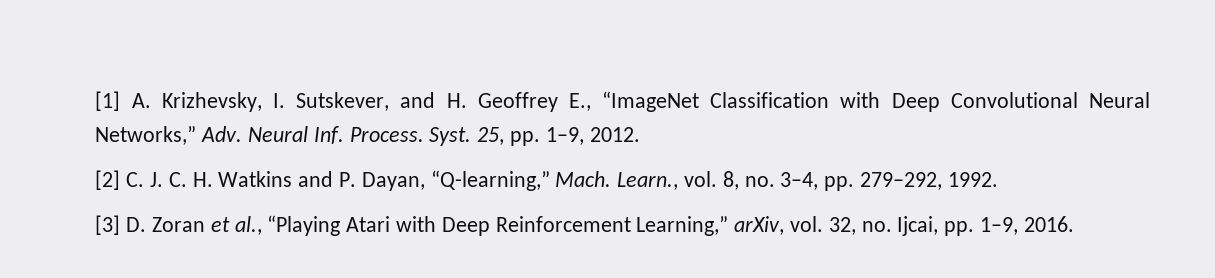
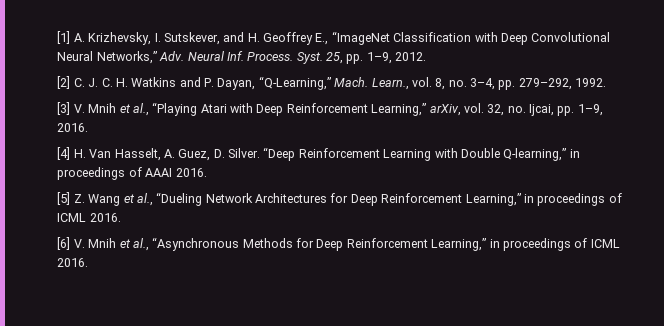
[430,170,550,191] “Q-learning,” -> [258,76,331,90] “Q-Learning,”
[126,217,206,232] D. Zoran -> [73,103,117,113] V. Mnih
(1074, 224) none -> [57,147,580,161] [57,167,207,180] [57,192,622,206] [57,213,121,222] [57,237,620,251] [57,258,89,267] // [4] H. Van Hasselt, A. Guez, D. Silver. “Deep Reinforcement Learning with Double Q-learning,” in proceedings of AAAI 2016. // [5] Z. Wang et al., “Dueling Network Architectures for Deep Reinforcement Learning,” in proceedings of ICML 2016. // [6] V. Mnih et al., “Asynchronous Methods for Deep Reinforcement Learning,” in proceedings of ICML 2016.

